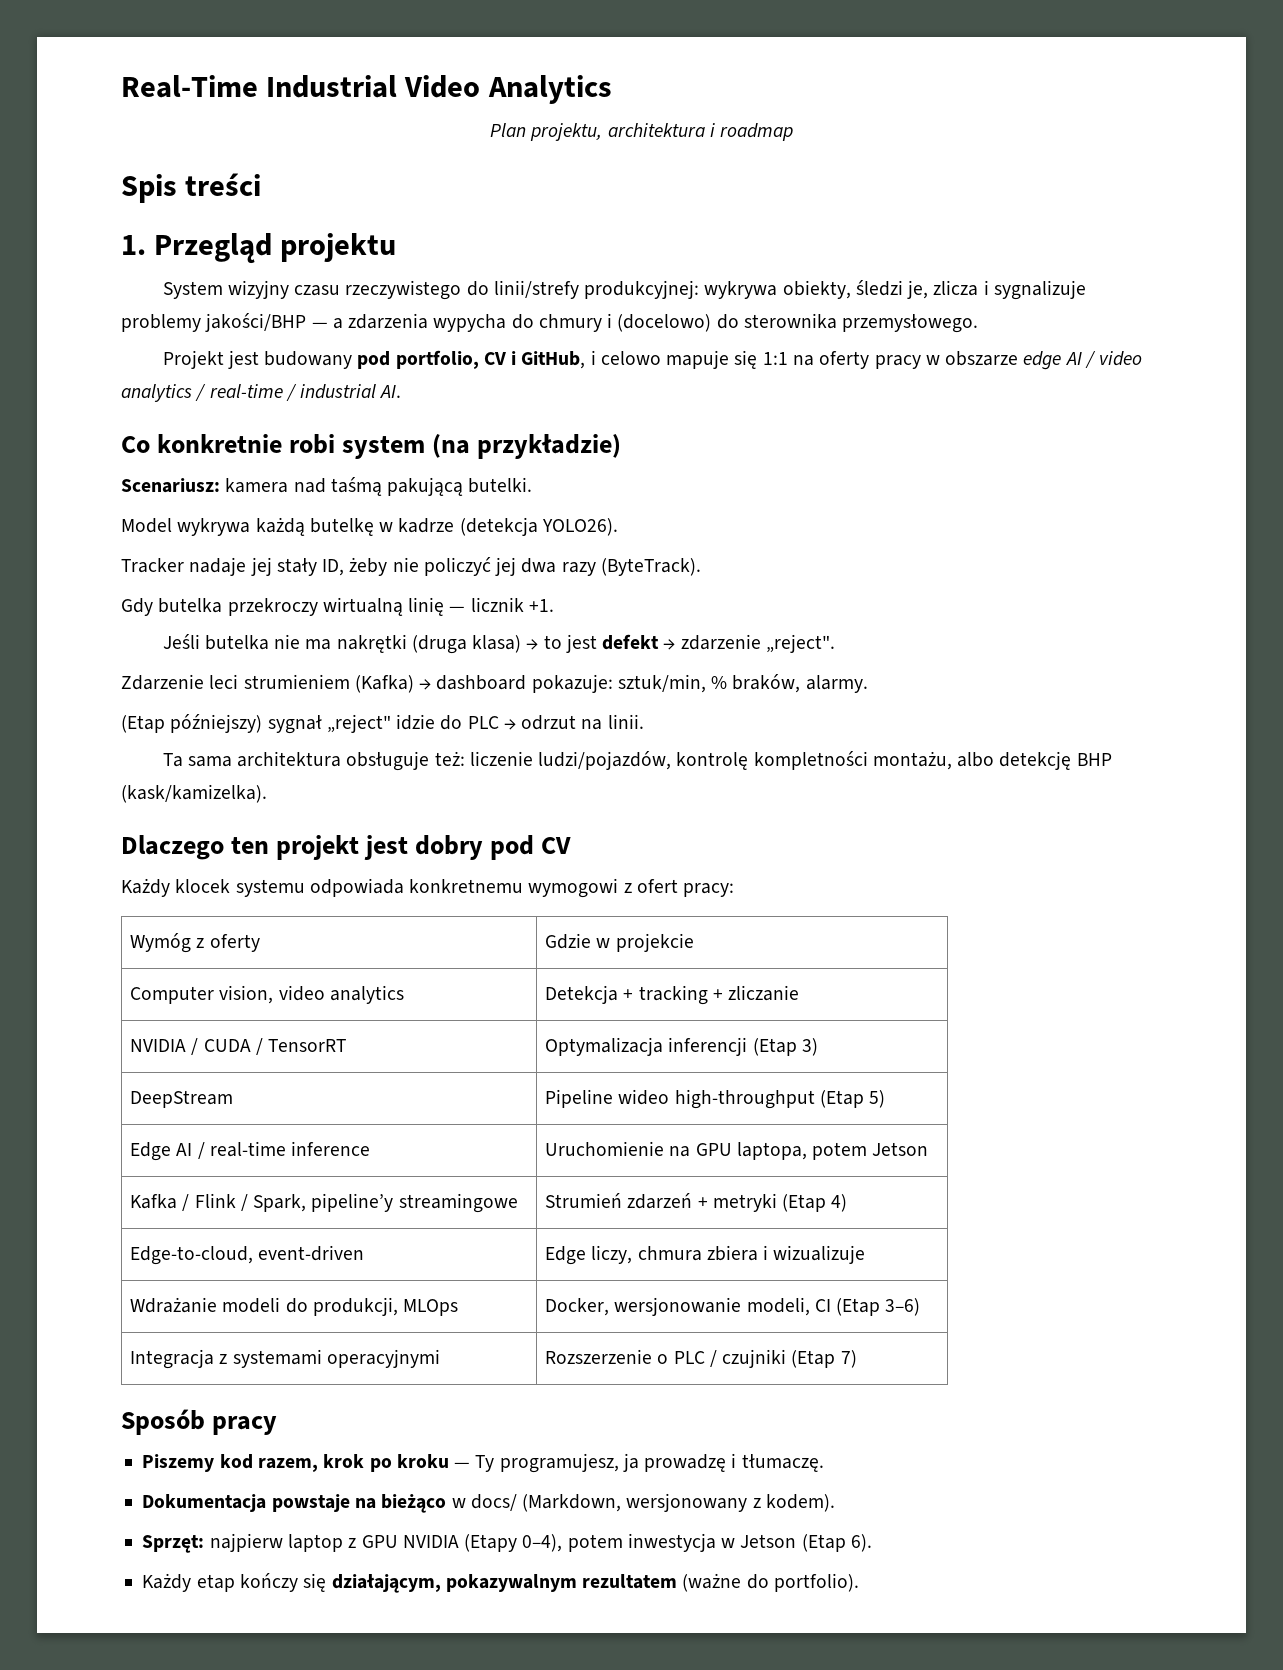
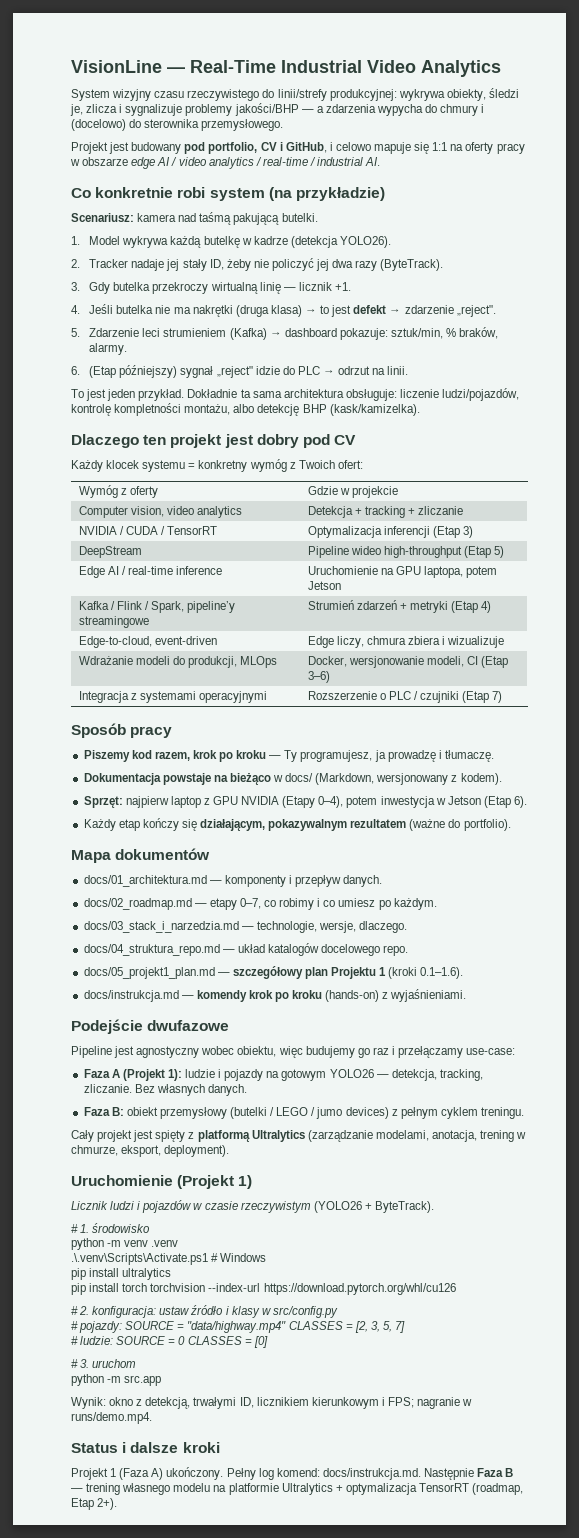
(121, 86) none -> [71,60,185,73] VisionLine —
[489,123,794,141] [121,173,262,203] [121,233,397,264] // Plan projektu, architektura i roadmap // Spis treści // 1. Przegląd projektu -> (501, 68) none
(533, 485) none -> [71,236,80,245] 1.
(618, 527) none -> [71,259,80,268] 2.
(701, 567) none -> [71,282,80,291] 3.
(554, 605) none -> [71,305,80,314] 4.
(836, 643) none -> [71,328,80,337] 5.
(868, 684) none -> [71,366,80,375] 6.
[162,751,465,771] Ta sama architektura obsługuje też: -> [71,389,397,401] To jest jeden przykład. Dokładnie ta sama architektura obsługuje:
[309,878,735,898] odpowiada konkretnemu wymogowi z ofert pracy: -> [188,459,363,472] = konkretny wymóg z Twoich ofert:
(859, 1582) none -> [71,848,211,863] [83,875,383,887] [83,898,437,910] [83,921,408,933] [83,943,409,956] [83,966,464,979] [83,989,467,1002] [71,1019,230,1034] [71,1046,516,1058] [83,1069,483,1081] [83,1084,247,1096] [83,1107,525,1119] [71,1130,527,1142] [71,1145,230,1157] [71,1175,253,1189] [71,1200,434,1213] [71,1223,151,1233] [71,1238,179,1250] [71,1253,267,1265] [71,1268,172,1280] [71,1283,456,1295] [71,1305,338,1318] [71,1321,406,1333] [71,1336,268,1348] [71,1359,137,1368] [71,1374,162,1386] [71,1397,473,1409] [71,1412,152,1424] [71,1442,220,1453] [71,1467,514,1480] [71,1483,524,1495] [71,1498,118,1510] // Mapa dokumentów // docs/01_architektura.md — komponenty i przepływ danych. // docs/02_roadmap.md — etapy 0–7, co robimy i co umiesz po każdym. // docs/03_stack_i_narzedzia.md — technologie, wersje, dlaczego. // docs/04_struktura_repo.md — układ katalogów docelowego repo. // docs/05_projekt1_plan.md — szczegółowy plan Projektu 1 (kroki 0.1–1.6). // docs/instrukcja.md — komendy krok po kroku (hands-on) z wyjaśnieniami. // Podejście dwufazowe // Pipeline jest agnostyczny wobec obiektu, więc budujemy go raz i przełączamy use-case: // Faza A (Projekt 1): ludzie i pojazdy na gotowym YOLO26 — detekcja, tracking, zliczanie. Bez własnych danych. // Faza B: obiekt przemysłowy (butelki / LEGO / jumo devices) z pełnym cyklem treningu. // Cały projekt jest spięty z platformą Ultralytics (zarządzanie modelami, anotacja, trening w chmurze, eksport, deployment). // Uruchomienie (Projekt 1) // Licznik ludzi i pojazdów w czasie rzeczywistym (YOLO26 + ByteTrack). // # 1. środowisko // python -m venv .venv // .\.venv\Scripts\Activate.ps1 # Windows // pip install ultralytics // pip install torch torchvision --index-url https://download.pytorch.org/whl/cu126 // # 2. konfiguracja: ustaw źródło i klasy w src/config.py // # pojazdy: SOURCE = "data/highway.mp4" CLASSES = [2, 3, 5, 7] // # ludzie: SOURCE = 0 CLASSES = [0] // # 3. uruchom // python -m src.app // Wynik: okno z detekcją, trwałymi ID, licznikiem kierunkowym i FPS; nagranie w runs/demo.mp4. // Status i dalsze kroki // Projekt 1 (Faza A) ukończony. Pełny log komend: docs/instrukcja.md. Następnie Faza B — trening własnego modelu na platformie Ultralytics + optymalizacja TensorRT (roadmap, Etap 2+).

